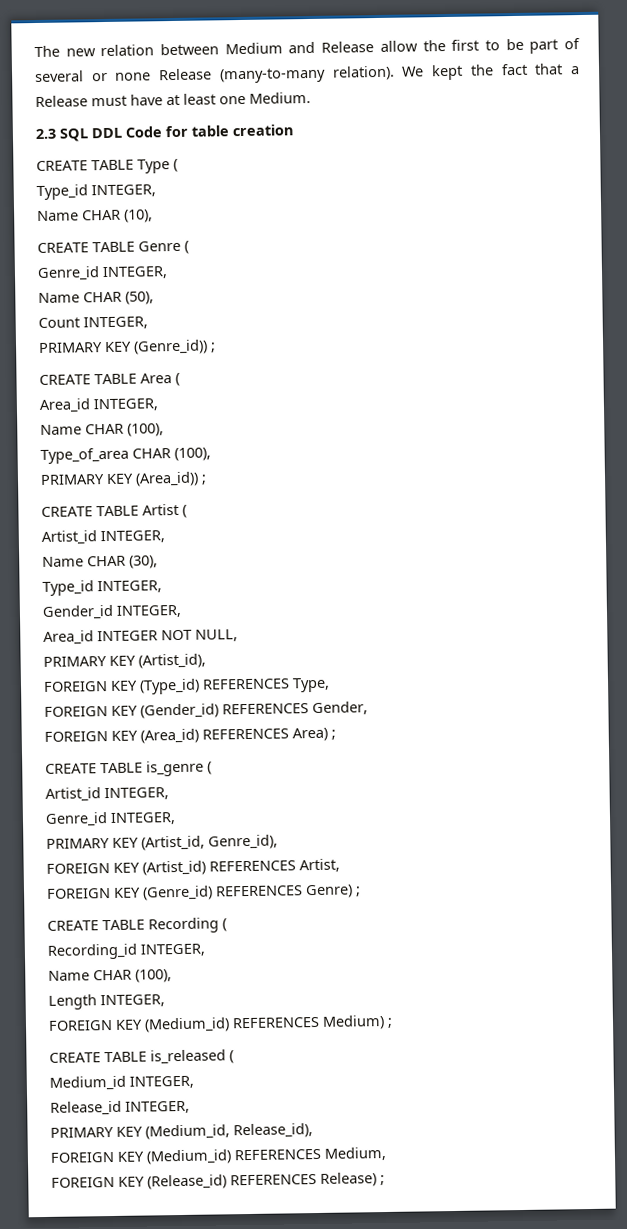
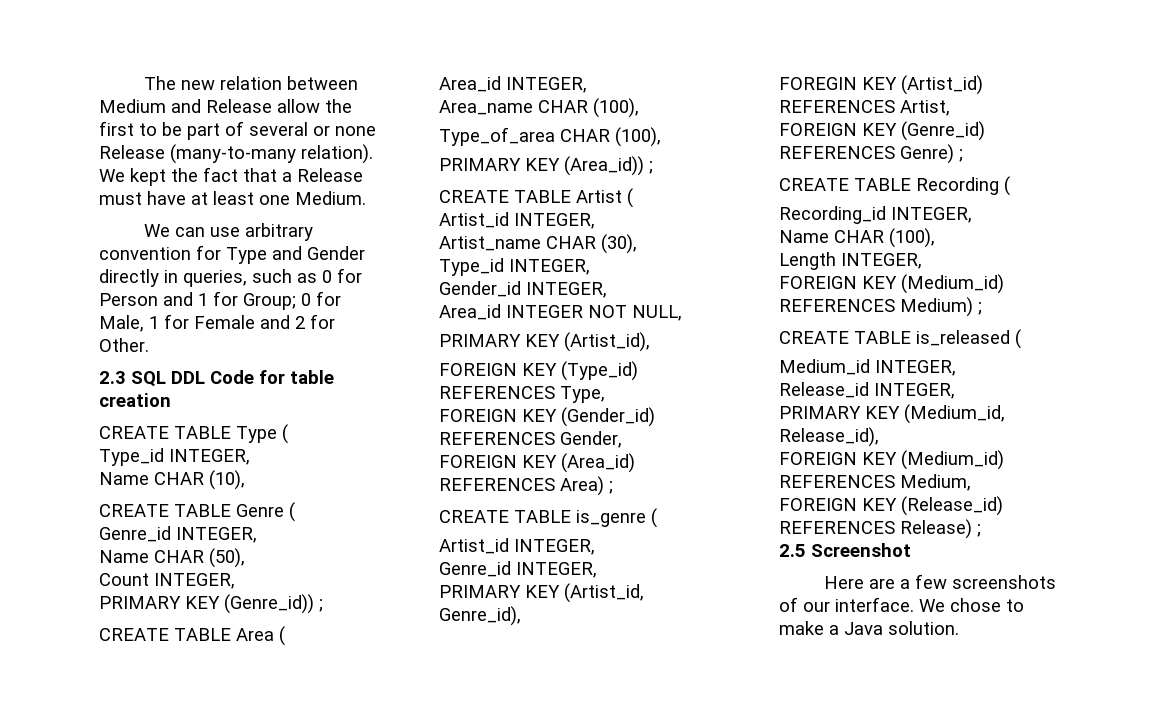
(311, 97) none -> [143,223,313,241] [99,245,365,264] [99,268,362,287] [99,291,341,310] [99,314,335,332] [99,338,149,352] // We can use arbitrary convention for Type and Gender directly in queries, such as 0 for Person and 1 for Group; 0 for Male, 1 for Female and 2 for Other.
[40,424,82,435] Name -> [439,100,533,115] Area_name
[42,556,84,567] Name -> [439,236,541,251] Artist_name
[46,863,110,874] FOREIGN -> [779,77,857,90] FOREGIN
(385, 1180) none -> [779,543,911,557] [823,574,1056,589] [779,597,1024,612] [779,621,959,635] // 2.5 Screenshot // Here are a few screenshots of our interface. We chose to make a Java solution.

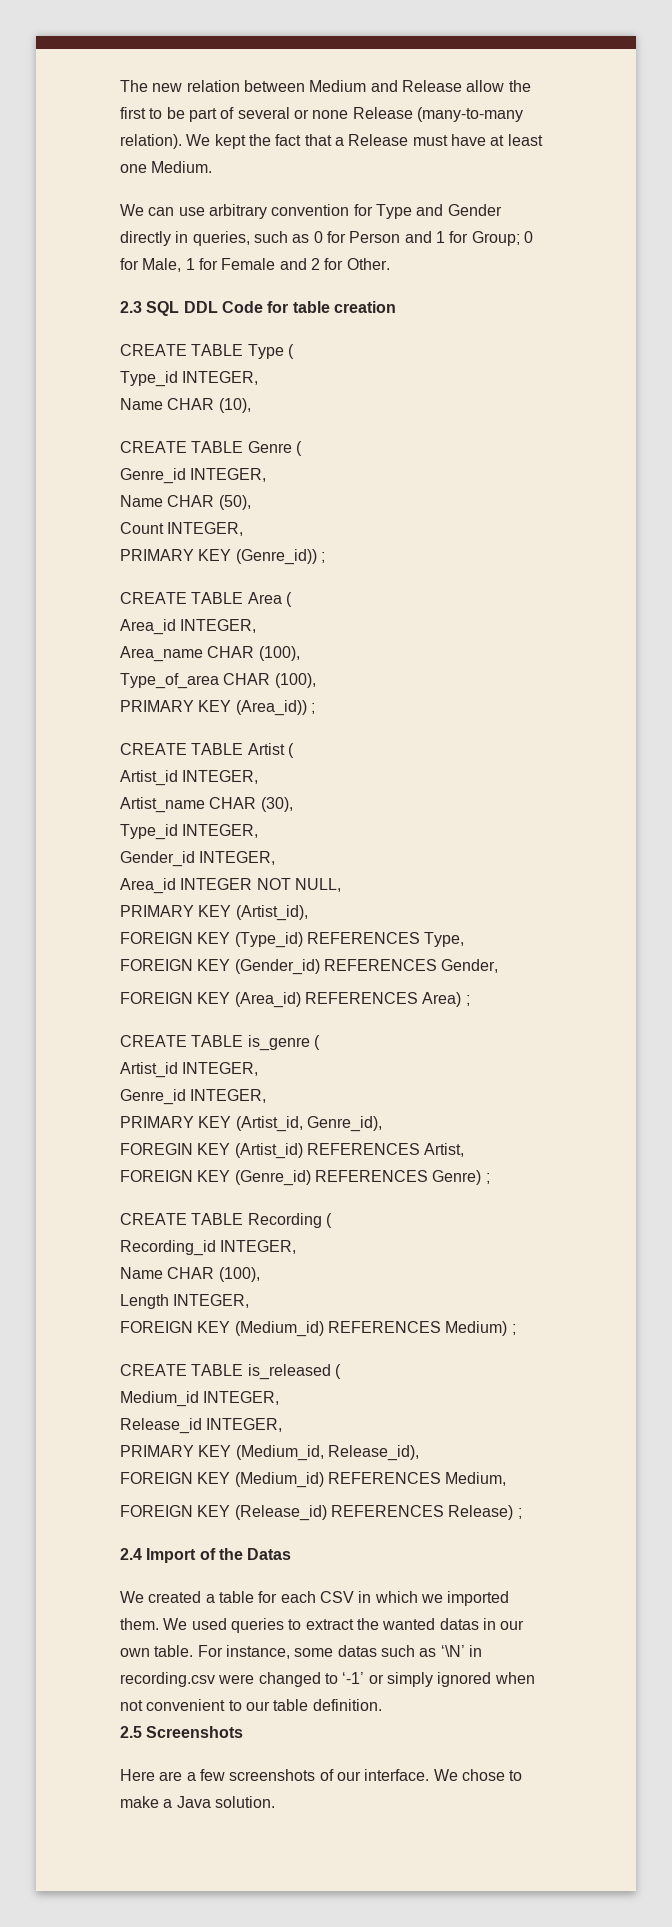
(981, 530) none -> [120,1548,292,1563] [120,1591,510,1606] [120,1618,525,1633] [120,1645,482,1659] [120,1672,535,1687] [120,1699,382,1711] // 2.4 Import of the Datas // We created a table for each CSV in which we imported them. We used queries to extract the wanted datas in our own table. For instance, some datas such as ‘\N’ in recording.csv were changed to ‘-1’ or simply ignored when not convenient to our table definition.
[811,543,911,557] Screenshot -> [146,1726,244,1738] Screenshots

